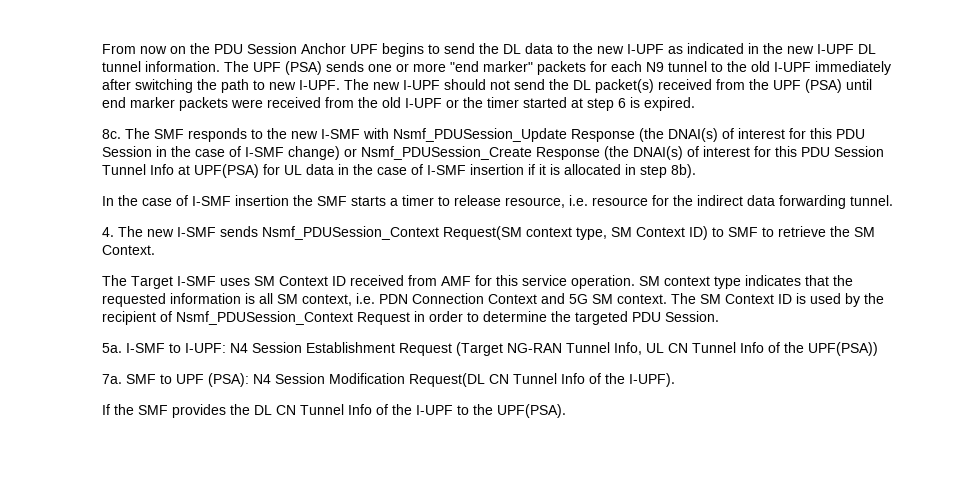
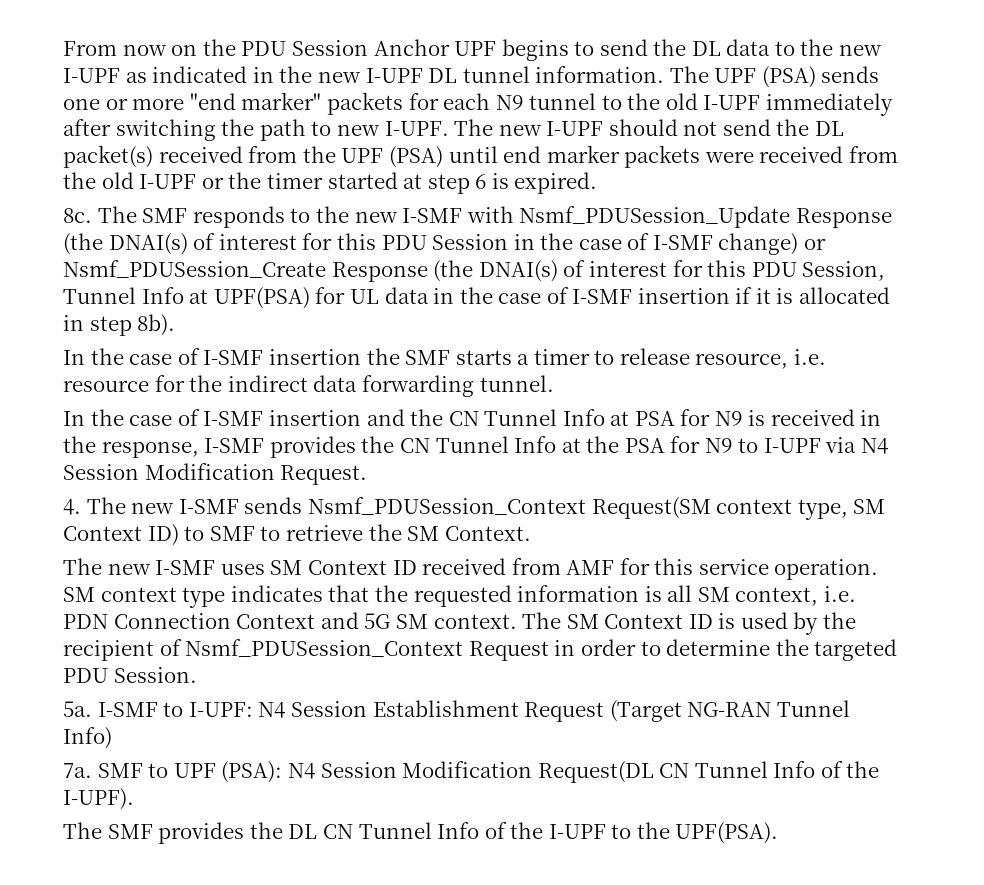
[834,146,885,157] Session -> [802,261,886,281] Session,
(894, 200) none -> [63,409,882,426] [63,436,888,458] [63,463,368,485] // In the case of I-SMF insertion and the CN Tunnel Info at PSA for N9 is received in the response, I-SMF provides the CN Tunnel Info at the PSA for N9 to I-UPF via N4 Session Modification Request.
[131,276,174,289] Target -> [107,563,151,575] new
[614,342,879,356] Info, UL CN Tunnel Info of the UPF(PSA)) -> [63,727,113,749] Info)
[102,404,135,415] If the -> [63,822,103,839] The

